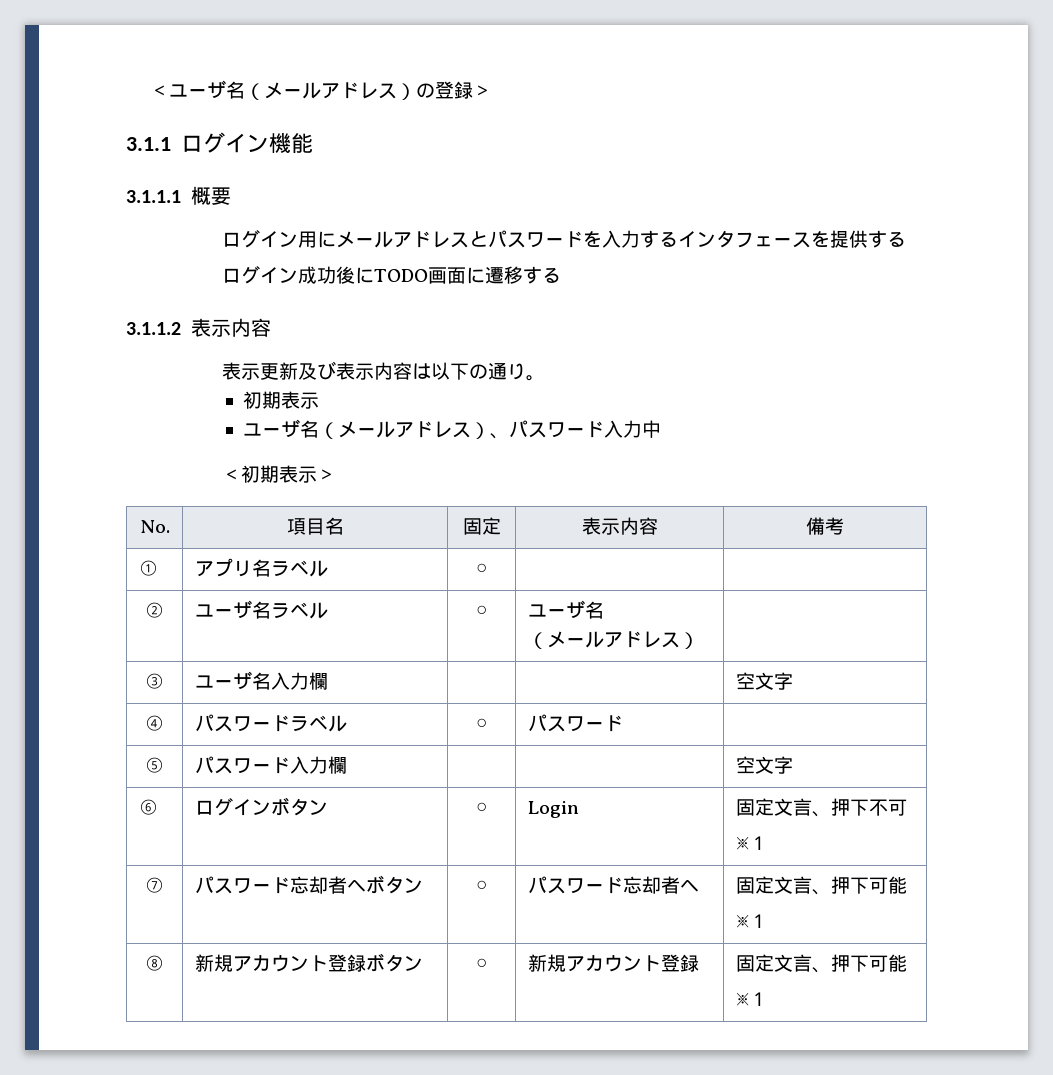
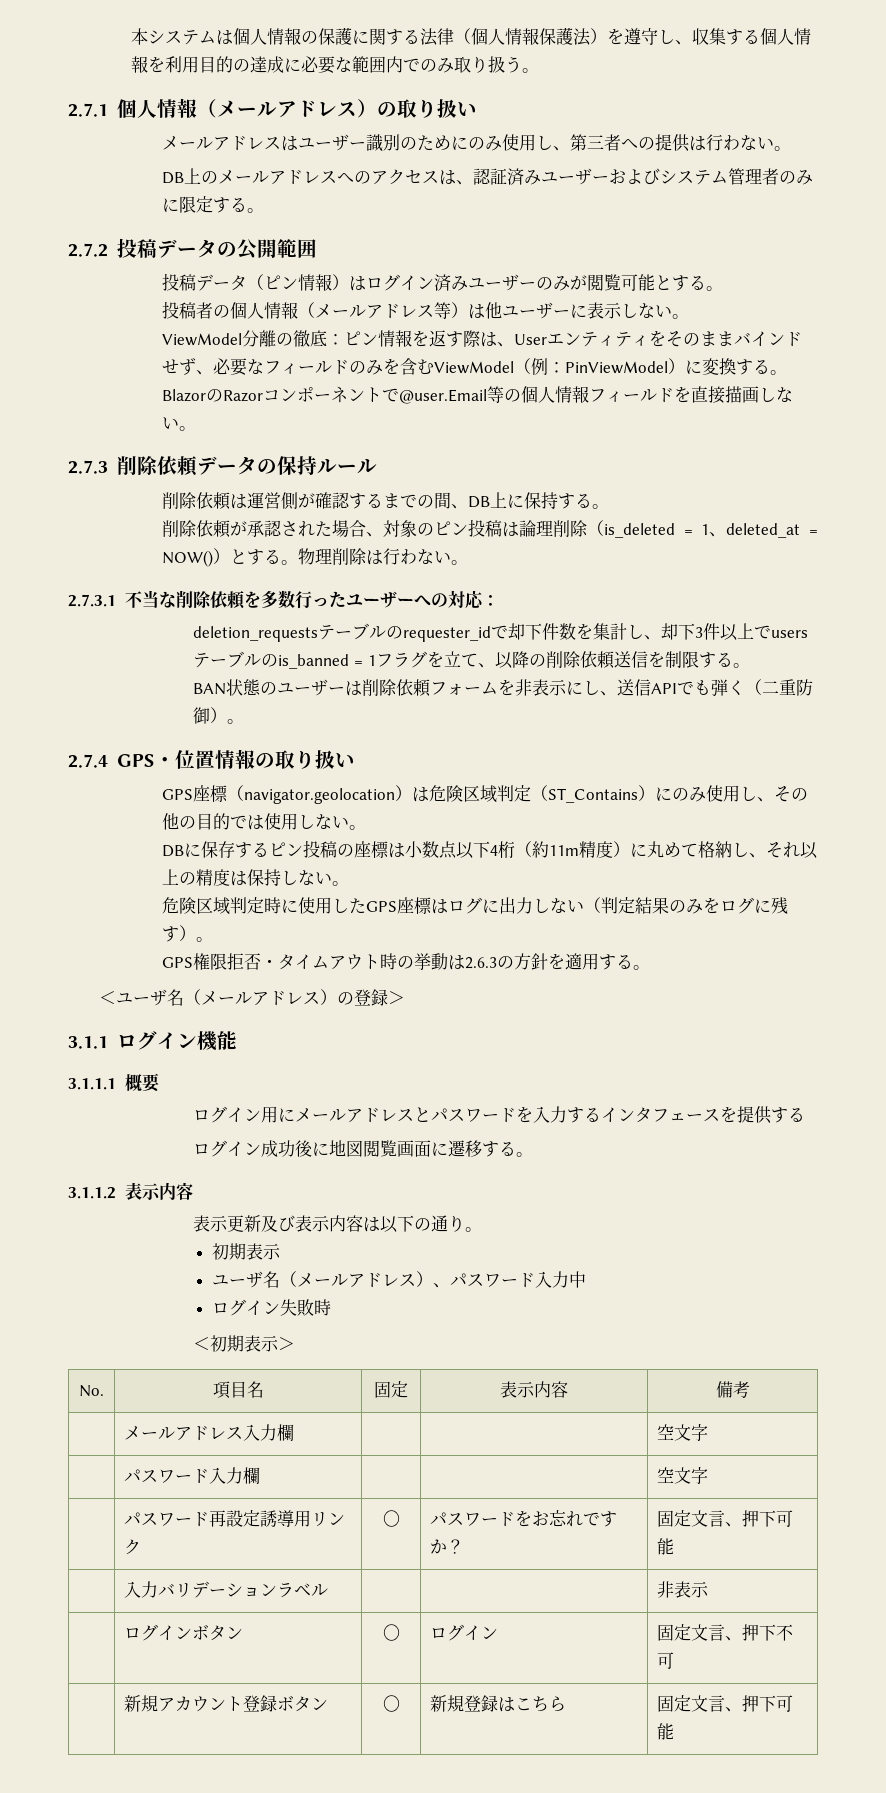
(150, 91) none -> [130,27,811,46] [130,56,539,74] [68,98,477,118] [162,134,792,152] [162,168,814,185] [162,196,265,213] [68,238,317,260] [162,273,724,291] [162,301,690,319] [162,330,803,347] [162,358,788,376] [162,386,794,404] [162,417,197,431] [68,456,377,476] [162,492,610,510] [162,519,819,538] [162,548,469,567] [68,590,499,609] [193,623,809,642] [193,651,750,669] [193,679,814,697] [193,707,245,724] [68,749,355,769] [162,785,809,804] [162,813,367,830] [162,840,819,859] [162,869,350,886] [162,897,789,915] [162,925,214,942] [162,953,651,970] 本システムは個人情報の保護に関する法律（個人情報保護法）を遵守し、収集する個人情報を利用目的の達成に必要な範囲内でのみ取り扱う。 // 2.7.1個人情報（メールアドレス）の取り扱い // メールアドレスはユーザー識別のためにのみ使用し、第三者への提供は行わない。 // DB上のメールアドレスへのアクセスは、認証済みユーザーおよびシステム管理者のみに限定する。 // 2.7.2投稿データの公開範囲 // 投稿データ（ピン情報）はログイン済みユーザーのみが閲覧可能とする。 // 投稿者の個人情報（メールアドレス等）は他ユーザーに表示しない。 // ViewModel分離の徹底：ピン情報を返す際は、Userエンティティをそのままバインドせず、必要なフィールドのみを含むViewModel（例：PinViewModel）に変換する。BlazorのRazorコンポーネントで@user.Email等の個人情報フィールドを直接描画しない。 // 2.7.3削除依頼データの保持ルール // 削除依頼は運営側が確認するまでの間、DB上に保持する。 // 削除依頼が承認された場合、対象のピン投稿は論理削除（is_deleted = 1、deleted_at = NOW()）とする。物理削除は行わない。 // 2.7.3.1不当な削除依頼を多数行ったユーザーへの対応： // deletion_requestsテーブルのrequester_idで却下件数を集計し、却下3件以上でusersテーブルのis_banned = 1フラグを立て、以降の削除依頼送信を制限する。 // BAN状態のユーザーは削除依頼フォームを非表示にし、送信APIでも弾く（二重防御）。 // 2.7.4 GPS・位置情報の取り扱い // GPS座標（navigator.geolocation）は危険区域判定（ST_Contains）にのみ使用し、その他の目的では使用しない。 // DBに保存するピン投稿の座標は小数点以下4桁（約11m精度）に丸めて格納し、それ以上の精度は保持しない。 // 危険区域判定時に使用したGPS座標はログに出力しない（判定結果のみをログに残す）。 // GPS権限拒否・タイムアウト時の挙動は2.6.3の方針を適用する。 //
[374,269,429,282] TODO -> [329,1140,398,1157] 地図閲覧
(562, 275) none -> [516,1152,534,1157] 。
(662, 429) none -> [212,1299,332,1316] // ログイン失敗時
[138,560,158,576] [194,558,328,577] [476,563,487,575] [145,602,164,618] [194,600,328,619] [476,605,487,617] [527,600,604,619] [527,631,699,649] [145,673,164,689] [194,671,328,690] [735,672,793,690] [145,715,164,731] [194,714,347,732] [476,718,487,730] [527,714,623,732] [145,757,164,773] ① | アプリ名ラベル | ○ | | // ② | ユーザ名ラベル | ○ | ユーザ名 // （メールアドレス） | // ③ | ユーザ名入力欄 | | | 空文字 // ④ | パスワードラベル | ○ | パスワード | // ⑤ -> [124,1424,295,1441] [657,1424,709,1441] | メールアドレス入力欄 | | | 空文字 //
[138,799,158,815] ⑥ -> [124,1510,346,1528] [124,1539,142,1555] [382,1510,400,1527] [430,1510,618,1527] [430,1539,465,1554] [657,1510,794,1527] [657,1538,675,1555] [124,1581,329,1598] [657,1581,710,1598] | パスワード再設定誘導用リンク | 〇 | パスワードをお忘れですか？ | 固定文言、押下可能 // | 入力バリデーションラベル | | | 非表示 //
[476,802,487,814] [527,801,579,818] ○ | Login -> [382,1624,400,1641] [430,1624,499,1641] 〇 | ログイン
[735,836,768,850] [145,877,164,893] [194,875,423,894] [476,880,487,892] [527,876,699,894] [735,876,907,895] [735,914,768,928] [145,955,164,971] // ※１ // ⑦ | パスワード忘却者へボタン | ○ | パスワード忘却者へ | 固定文言、押下可能 // ※１ // ⑧ -> (675, 1660) //
[476,958,487,970] [527,954,699,972] [735,954,907,973] [735,992,768,1006] ○ | 新規アカウント登録 | 固定文言、押下可能 // ※１ -> [382,1695,400,1712] [430,1695,567,1712] [657,1695,794,1712] [657,1723,675,1740] 〇 | 新規登録はこちら | 固定文言、押下可能

